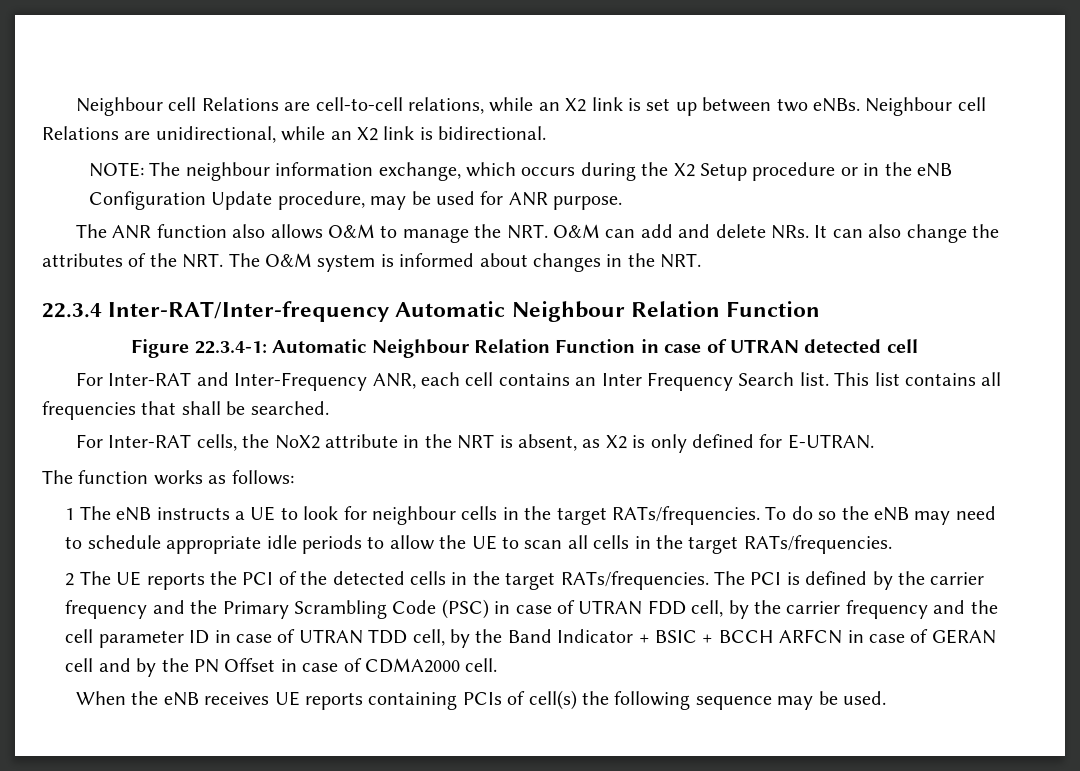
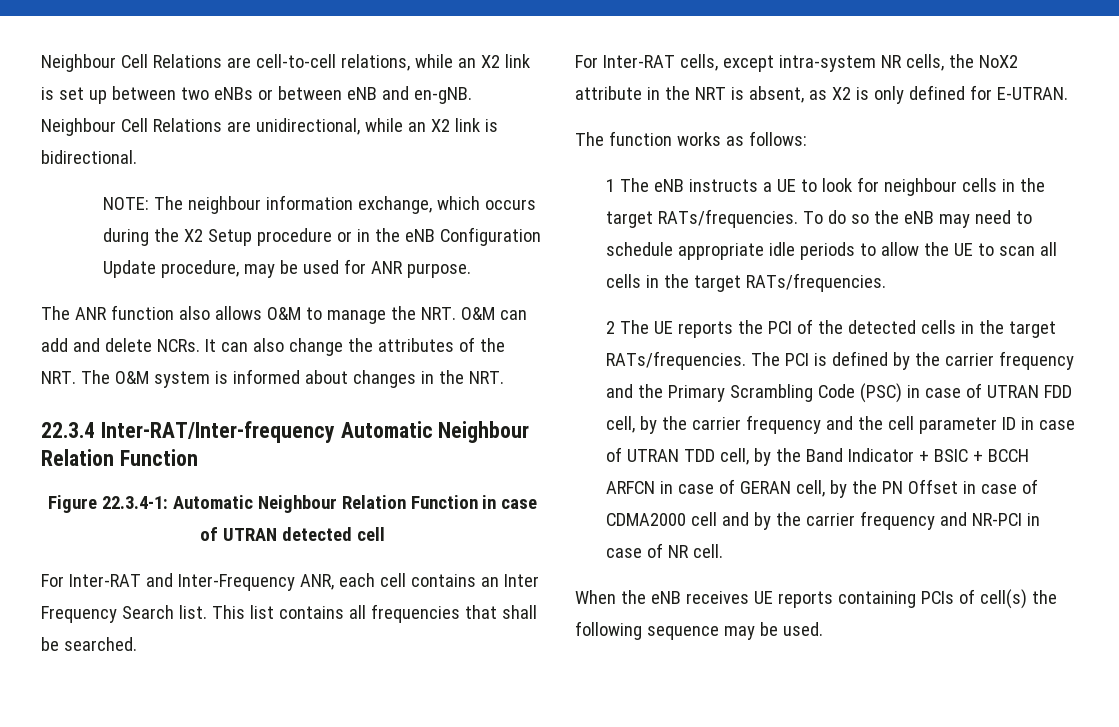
[75,97,197,116] Neighbour cell -> [41,54,148,72] Neighbour Cell
[812,97,986,116] eNBs. Neighbour cell -> [213,86,472,104] [41,118,148,136] eNBs or between eNB and en-gNB. Neighbour Cell
[770,225,809,239] NRs. -> [156,339,200,352] NCRs.
(237, 442) none -> [722,54,944,72] except intra-system NR cells,
[65,658,131,672] cell and -> [796,480,826,497] cell,
(461, 665) none -> [691,511,1041,530] [606,543,690,558] cell and by the carrier frequency and NR-PCI in case of NR

